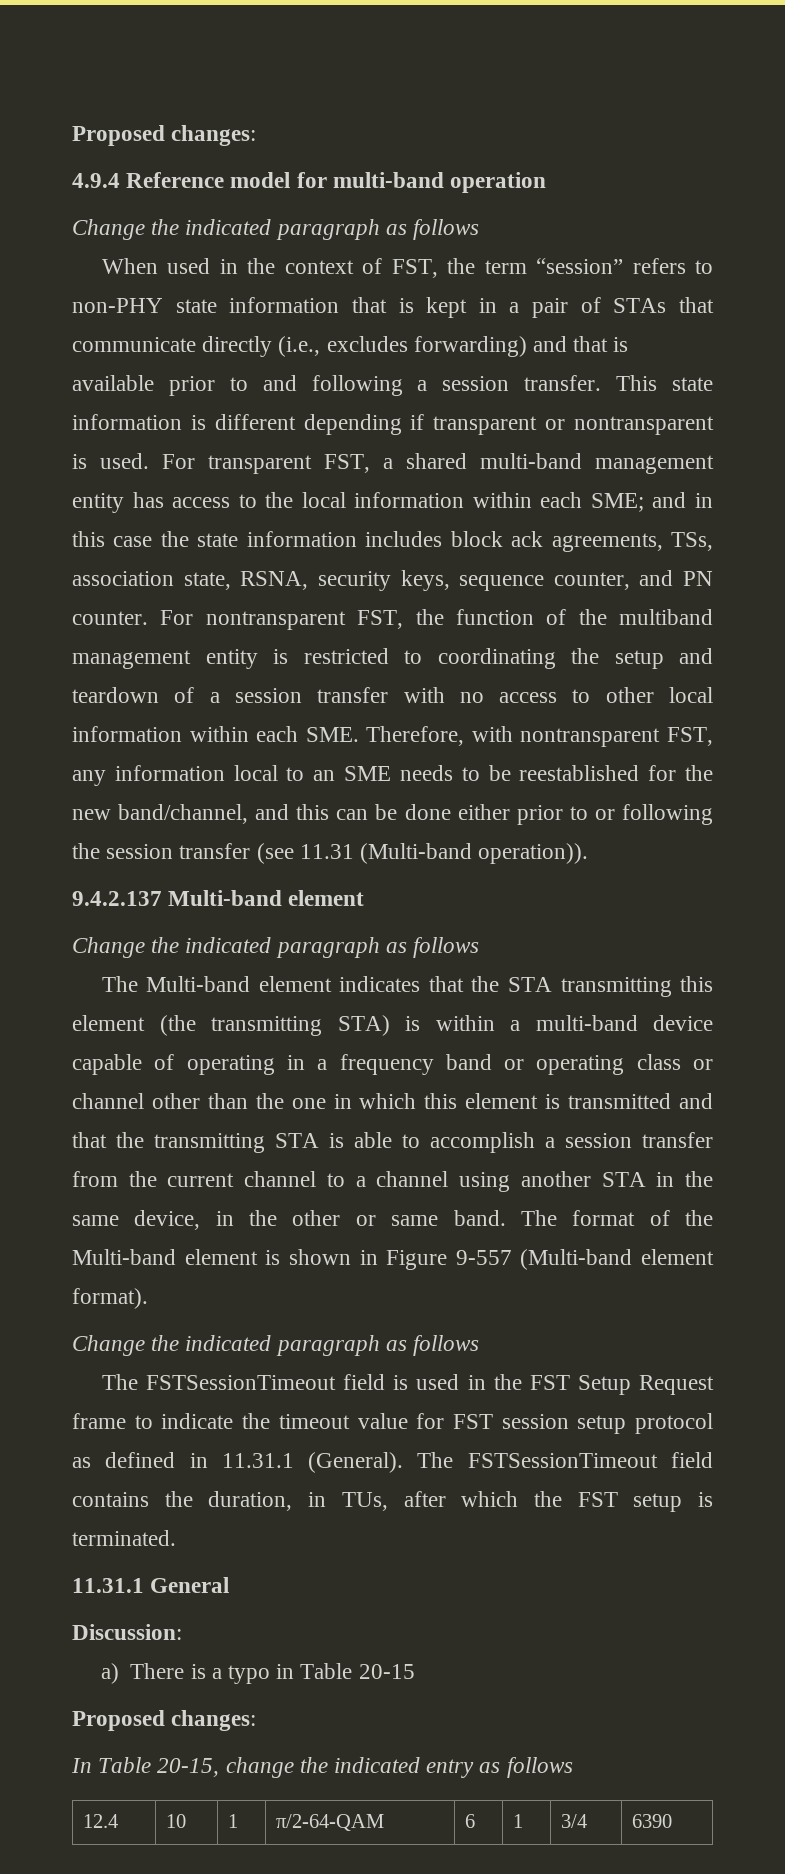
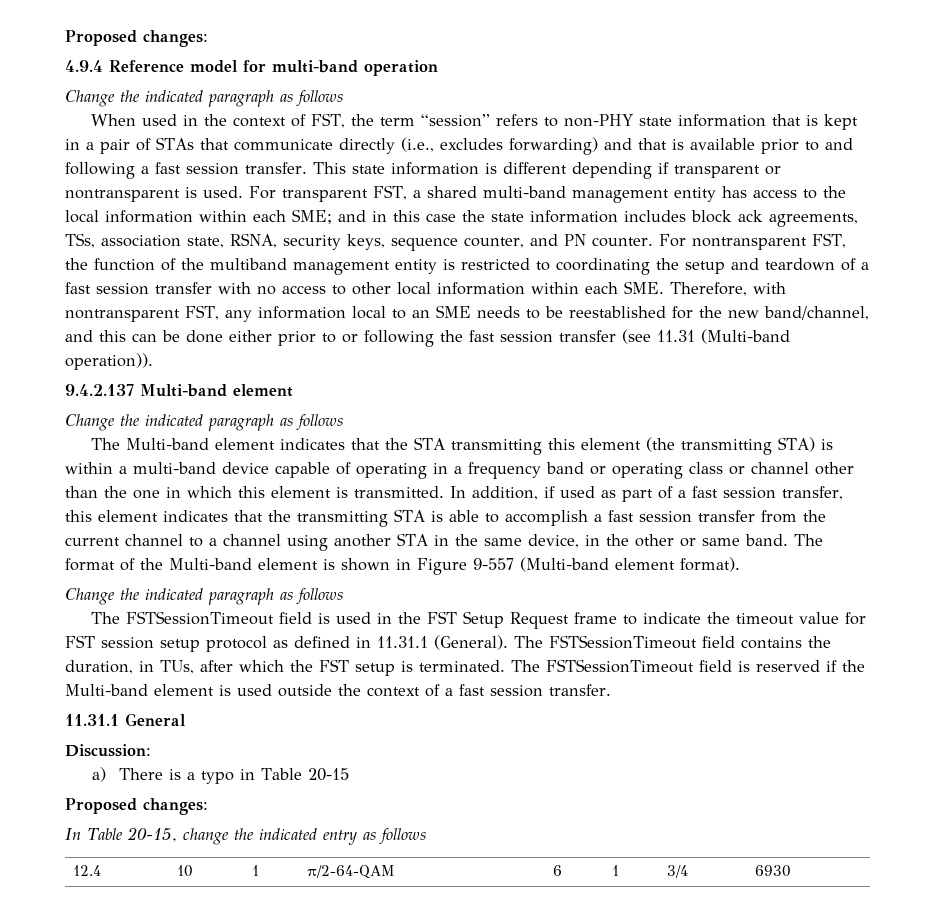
(428, 385) none -> [155,162,181,174] fast
(220, 697) none -> [65,282,91,294] fast
(100, 851) none -> [469,330,495,342] fast
[568,1093,713,1109] transmitted and -> [354,486,843,502] [65,510,228,522] transmitted. In addition, if used as part of a fast session transfer, this element indicates
(555, 1142) none -> [607,510,634,522] fast
(176, 1538) none -> [511,659,865,673] [65,684,611,697] The FSTSessionTimeout field is reserved if the Multi-band element is used outside the context of a fast session transfer.
[631,1814,672,1828] 6390 -> [754,865,791,877] 6930

